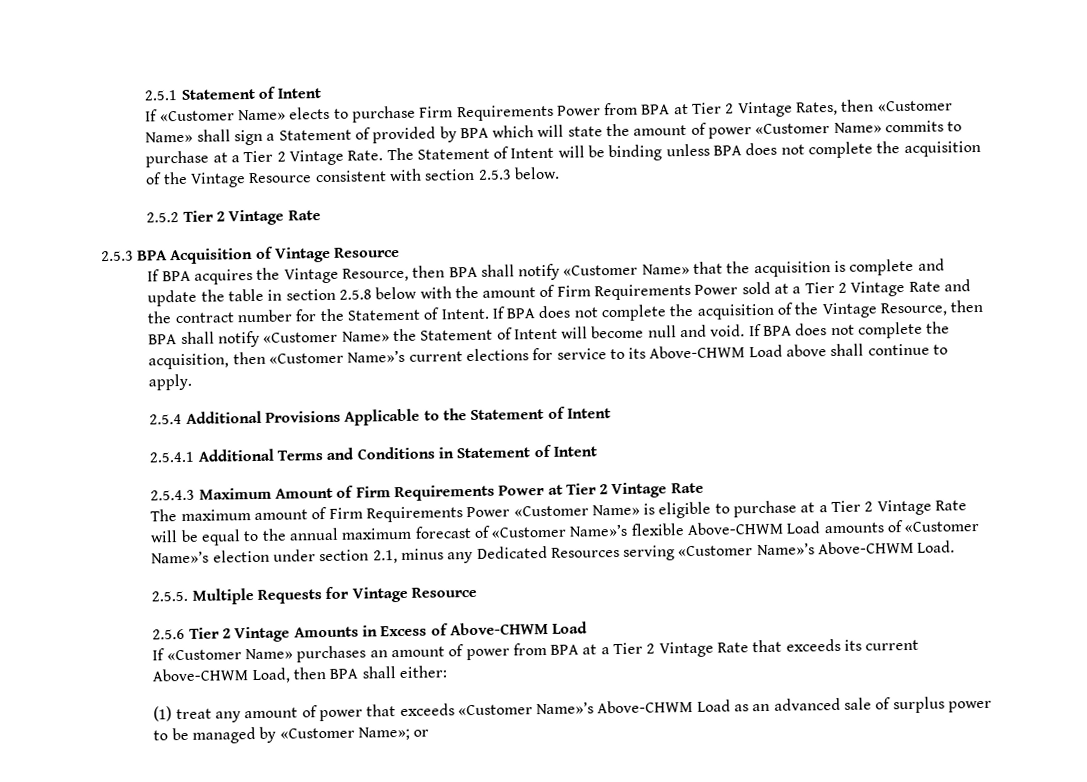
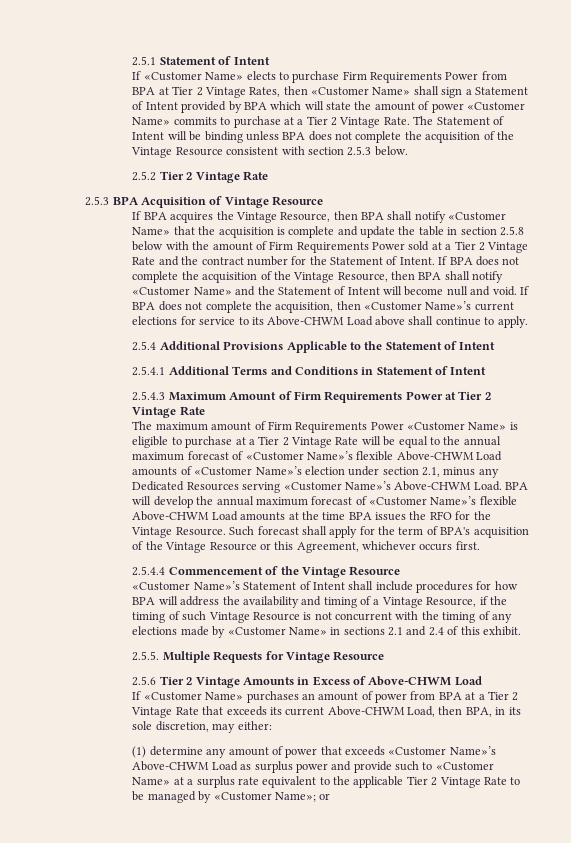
(371, 133) none -> [145,102,178,110] Intent
(390, 336) none -> [235,286,256,296] and
(956, 546) none -> [505,482,529,490] [132,496,517,508] [132,511,491,521] [131,526,529,538] [132,541,480,553] [132,566,401,578] [132,581,518,593] [132,596,507,608] [132,611,512,623] [132,626,521,638] BPA will develop the annual maximum forecast of «Customer Name»’s flexible Above-CHWM Load amounts at the time BPA issues the RFO for the Vintage Resource. Such forecast shall apply for the term of BPA's acquisition of the Vintage Resource or this Agreement, whichever occurs first. // 2.5.4.4 Commencement of the Vintage Resource // «Customer Name»’s Statement of Intent shall include procedures for how BPA will address the availability and timing of a Vintage Resource, if the timing of such Vintage Resource is not concurrent with the timing of any elections made by «Customer Name» in sections 2.1 and 2.4 of this exhibit.
[329,666,396,679] BPA shall -> [465,707,521,717] [132,721,236,733] BPA, in its sole discretion, may
[175,708,212,720] treat -> [149,746,203,756] determine
[752,696,993,714] an advanced sale of surplus power -> [254,761,494,773] [132,776,507,788] surplus power and provide such to «Customer Name» at a surplus rate equivalent to the applicable Tier 2 Vintage Rate

